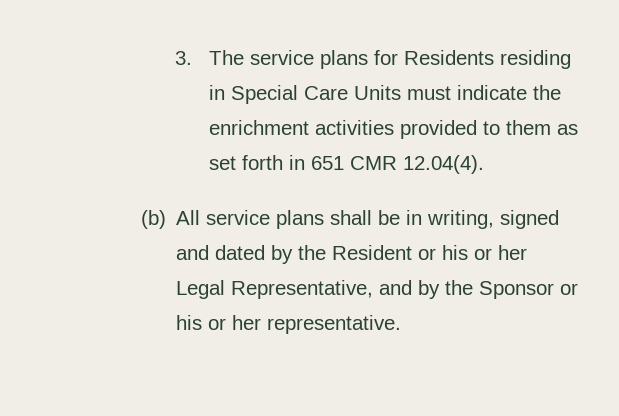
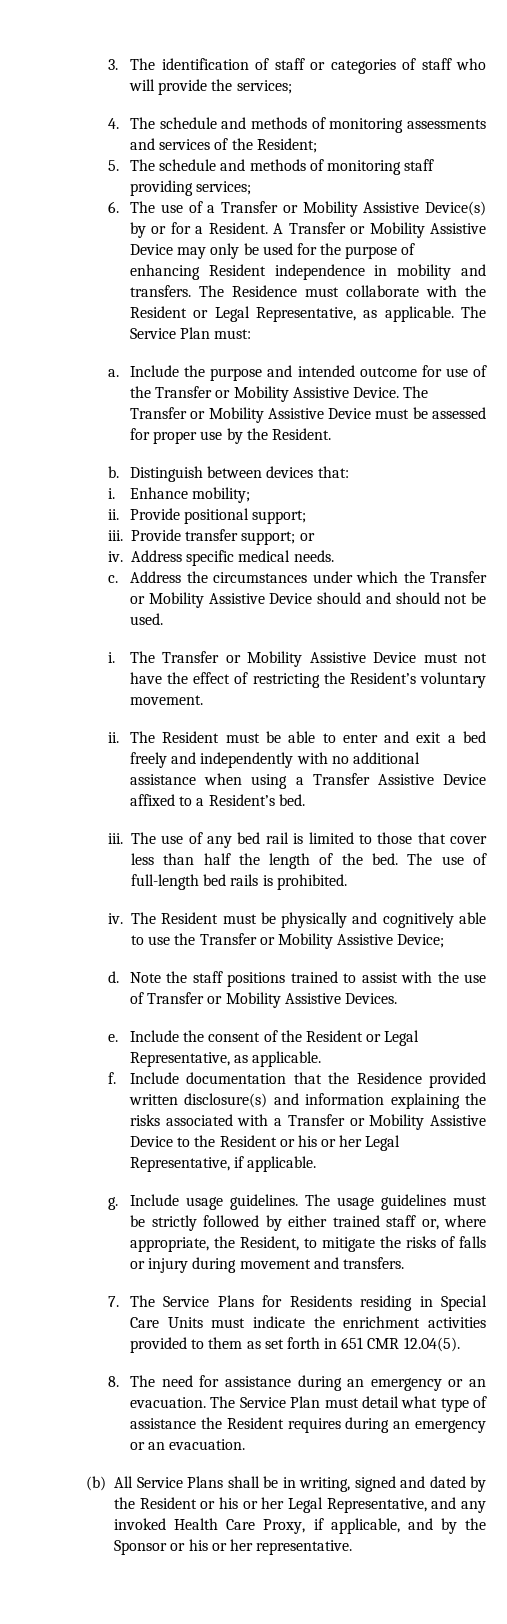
[249,50,368,69] service plans -> [161,58,487,74] [129,79,292,95] [108,117,486,133] [130,138,317,153] [108,159,435,175] [130,180,252,196] [108,201,487,217] [130,222,486,238] [130,243,416,259] [130,264,486,280] [130,285,487,297] [130,306,486,322] [130,327,252,339] [108,365,488,381] [130,386,429,402] [130,407,486,423] [130,428,331,444] [108,466,349,482] [108,487,251,503] [108,508,307,524] [108,529,315,545] [108,550,334,566] [108,571,488,583] [130,592,487,608] [130,613,164,625] [108,651,487,667] [130,672,487,688] [130,695,204,705] [108,731,486,743] [130,752,420,768] [130,773,486,789] [130,794,305,806] [108,832,487,848] [130,853,488,869] [130,874,347,890] [108,912,486,928] [130,933,445,949] [108,971,486,987] [130,992,397,1008] [108,1030,420,1046] [130,1051,322,1067] [108,1072,487,1088] [129,1093,487,1109] [130,1114,486,1130] [130,1135,401,1151] [130,1156,317,1172] [108,1194,488,1210] [130,1215,487,1231] [130,1236,487,1252] [130,1257,404,1273] [108,1295,254,1307] identification of staff or categories of staff who will provide the services; // 4. The schedule and methods of monitoring assessments and services of the Resident; // 5. The schedule and methods of monitoring staff providing services; // 6. The use of a Transfer or Mobility Assistive Device(s) by or for a Resident. A Transfer or Mobility Assistive Device may only be used for the purpose of enhancing Resident independence in mobility and transfers. The Residence must collaborate with the Resident or Legal Representative, as applicable. The Service Plan must: // a. Include the purpose and intended outcome for use of the Transfer or Mobility Assistive Device. The Transfer or Mobility Assistive Device must be assessed for proper use by the Resident. // b. Distinguish between devices that: // i. Enhance mobility; // ii. Provide positional support; // iii. Provide transfer support; or // iv. Address specific medical needs. // c. Address the circumstances under which the Transfer or Mobility Assistive Device should and should not be used. // i. The Transfer or Mobility Assistive Device must not have the effect of restricting the Resident’s voluntary movement. // ii. The Resident must be able to enter and exit a bed freely and independently with no additional assistance when using a Transfer Assistive Device affixed to a Resident’s bed. // iii. The use of any bed rail is limited to those that cover less than half the length of the bed. The use of full-length bed rails is prohibited. // iv. The Resident must be physically and cognitively able to use the Transfer or Mobility Assistive Device; // d. Note the staff positions trained to assist with the use of Transfer or Mobility Assistive Devices. // e. Include the consent of the Resident or Legal Representative, as applicable. // f. Include documentation that the Residence provided written disclosure(s) and information explaining the risks associated with a Transfer or Mobility Assistive Device to the Resident or his or her Legal Representative, if applicable. // g. Include usage guidelines. The usage guidelines must be strictly followed by either trained staff or, where appropriate, the Resident, to mitigate the risks of falls or injury during movement and transfers. // 7. The Service Plans
[402,155,484,174] 12.04(4). -> [403,1337,460,1352] [108,1375,487,1391] [130,1396,488,1412] [130,1417,486,1433] [130,1439,246,1450] 12.04(5). // 8. The need for assistance during an emergency or an evacuation. The Service Plan must detail what type of assistance the Resident requires during an emergency or an evacuation.
[205,210,324,229] service plans -> [136,1476,224,1488] Service Plans
(412, 287) none -> [461,1501,487,1513] [114,1518,433,1534] any invoked Health Care Proxy, if applicable, and

